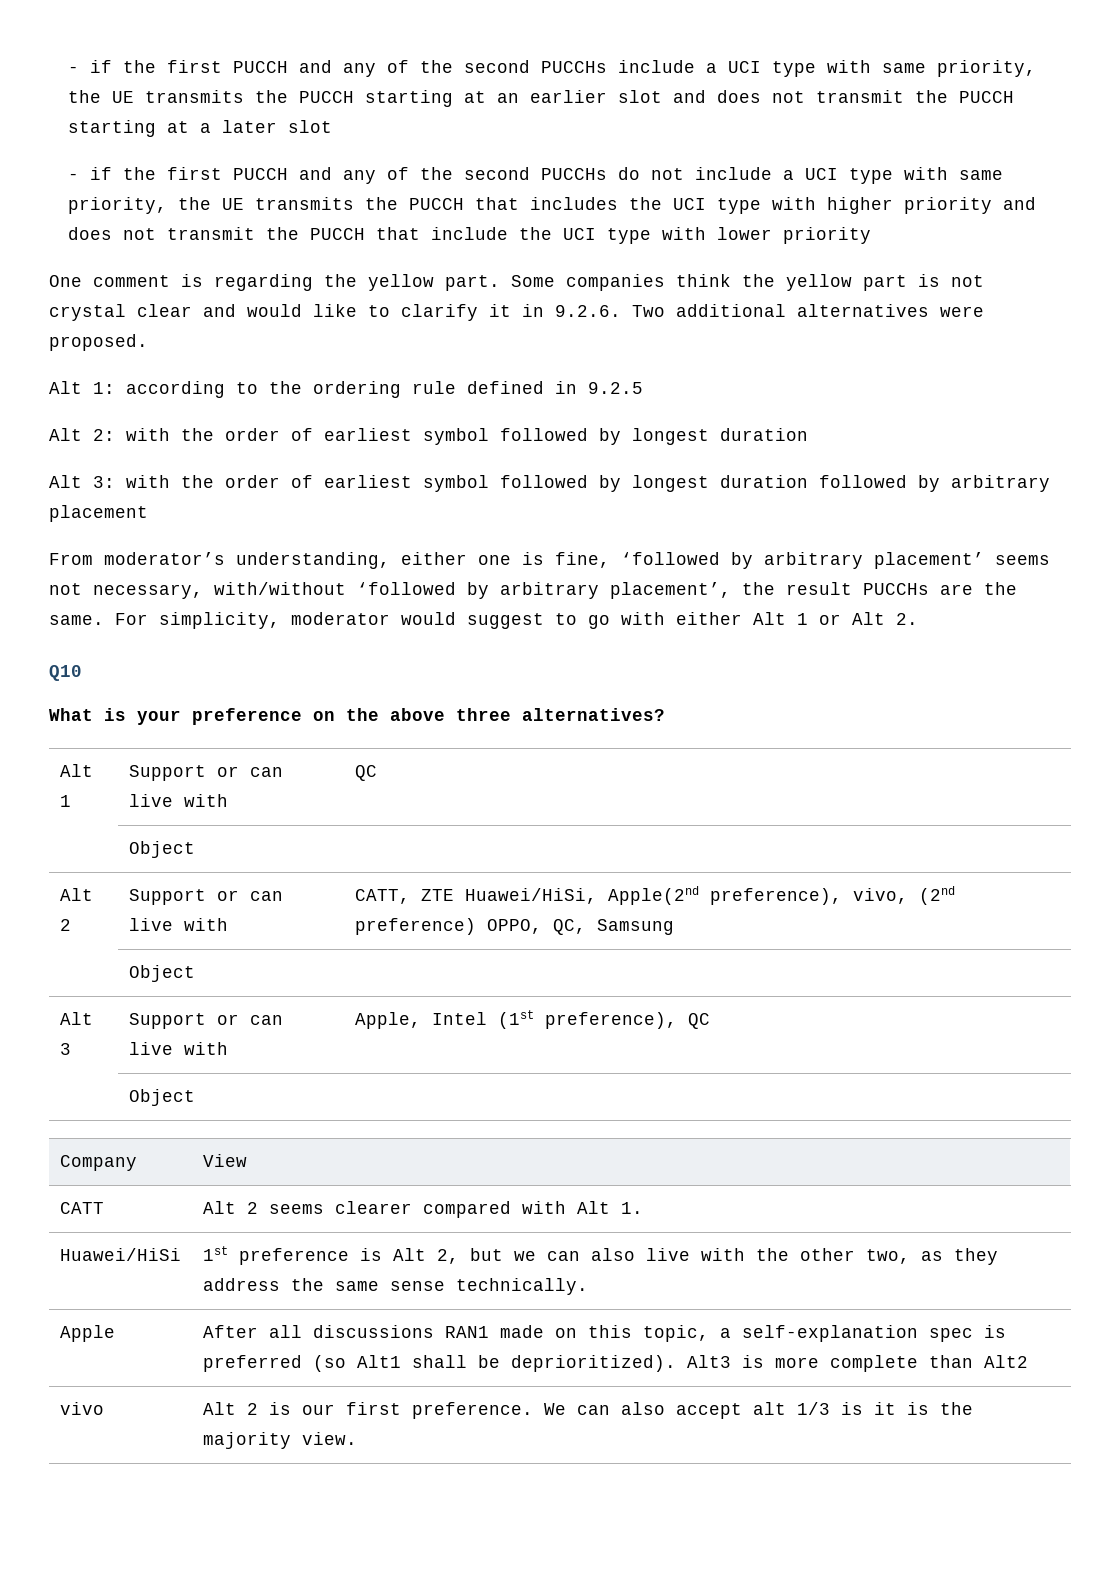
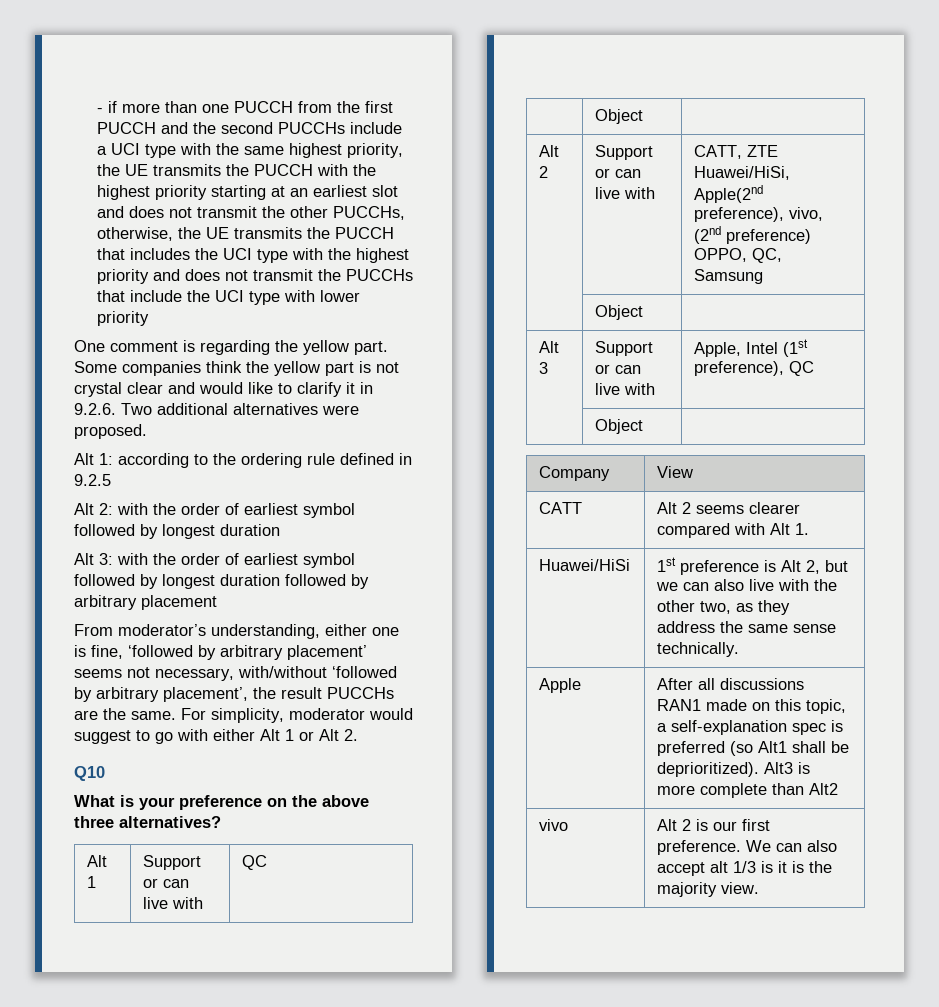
[68,60,410,77] - if the first PUCCH and any of -> [96,101,393,113] [96,122,188,134] - if more than one PUCCH from the first PUCCH and
[882,60,1037,77] [68,90,355,103] same priority, the UE transmits the PUCCH -> [215,143,403,158] [96,164,376,176] [96,185,207,200] the same highest priority, the UE transmits the PUCCH with the highest priority
[530,90,608,103] earlier -> [312,185,367,197] earliest
[959,91,1015,103] [68,120,333,137] [68,167,1004,184] [68,197,168,214] PUCCH starting at a later slot // - if the first PUCCH and any of the second PUCCHs do not include a UCI type with same priority, -> [289,206,405,220] [96,227,173,241] other PUCCHs, otherwise,
[827,197,894,214] higher -> [327,248,409,263] the highest
[310,228,366,240] PUCCH -> [345,269,413,281] PUCCHs

